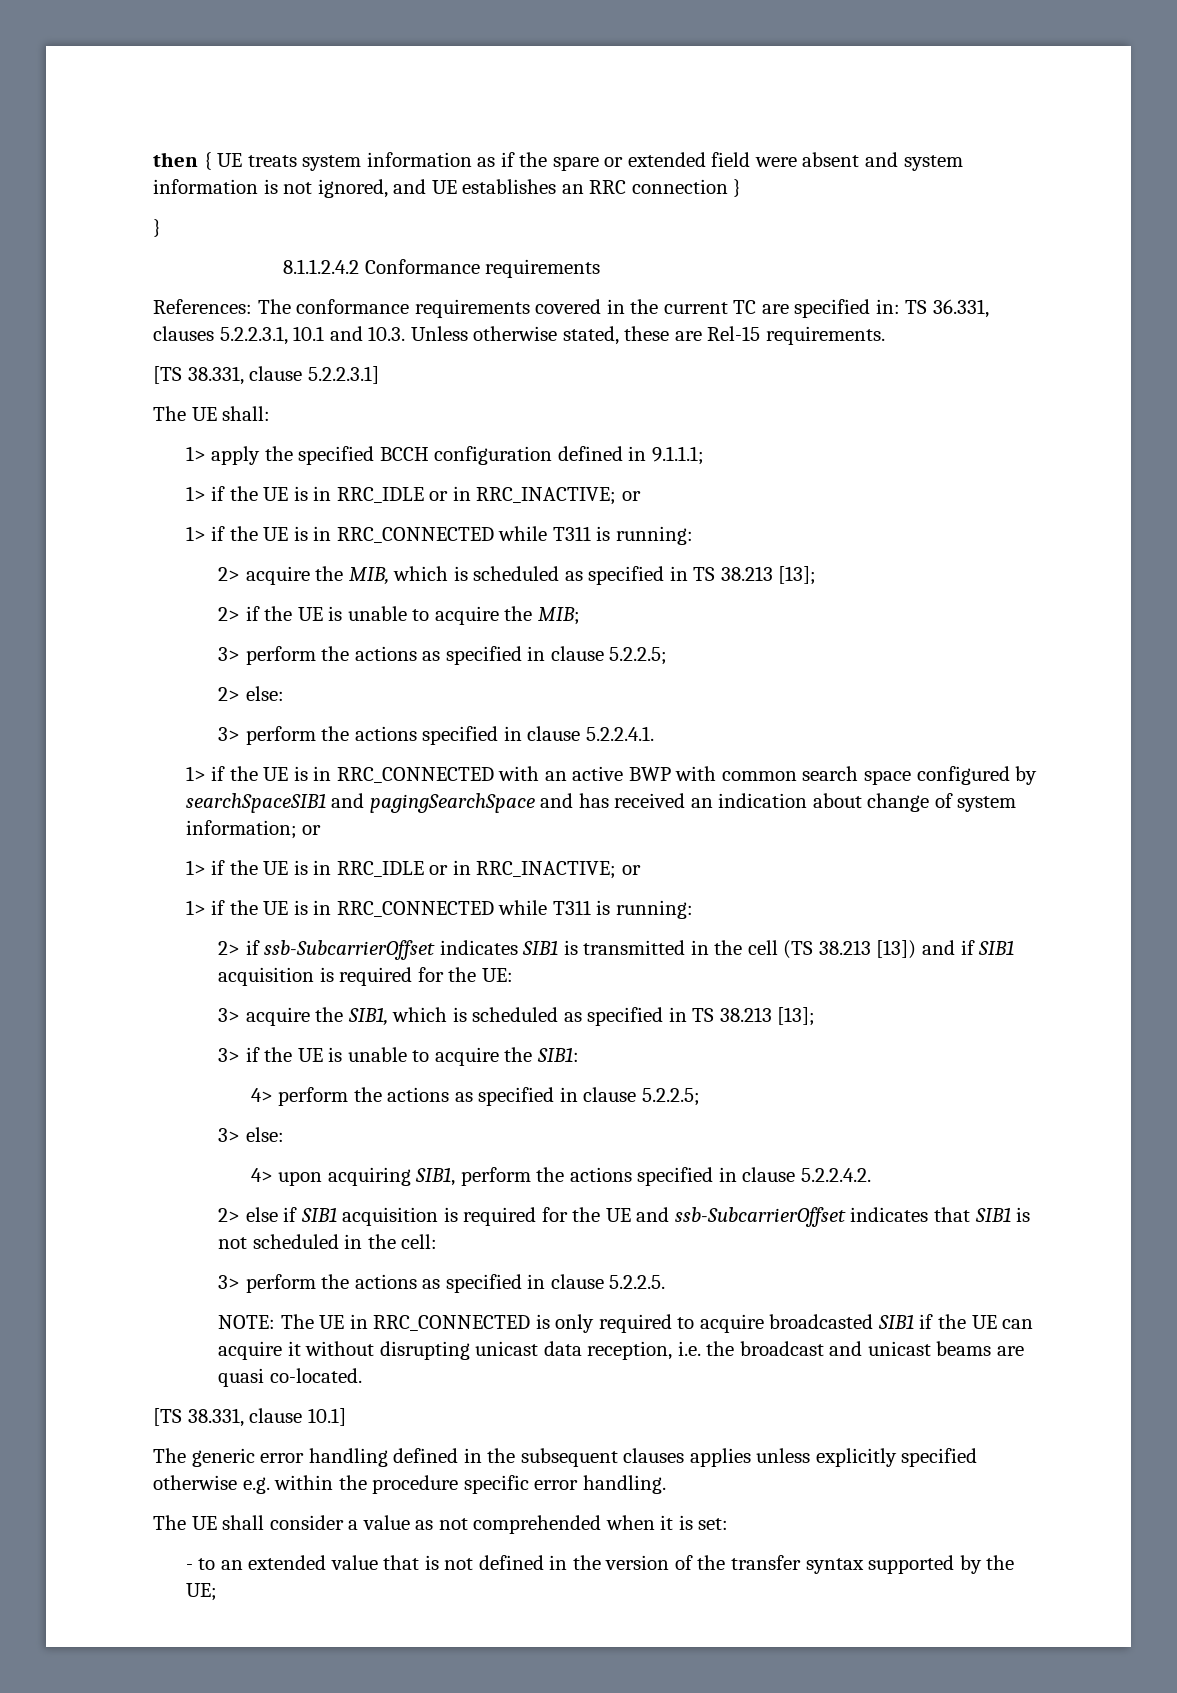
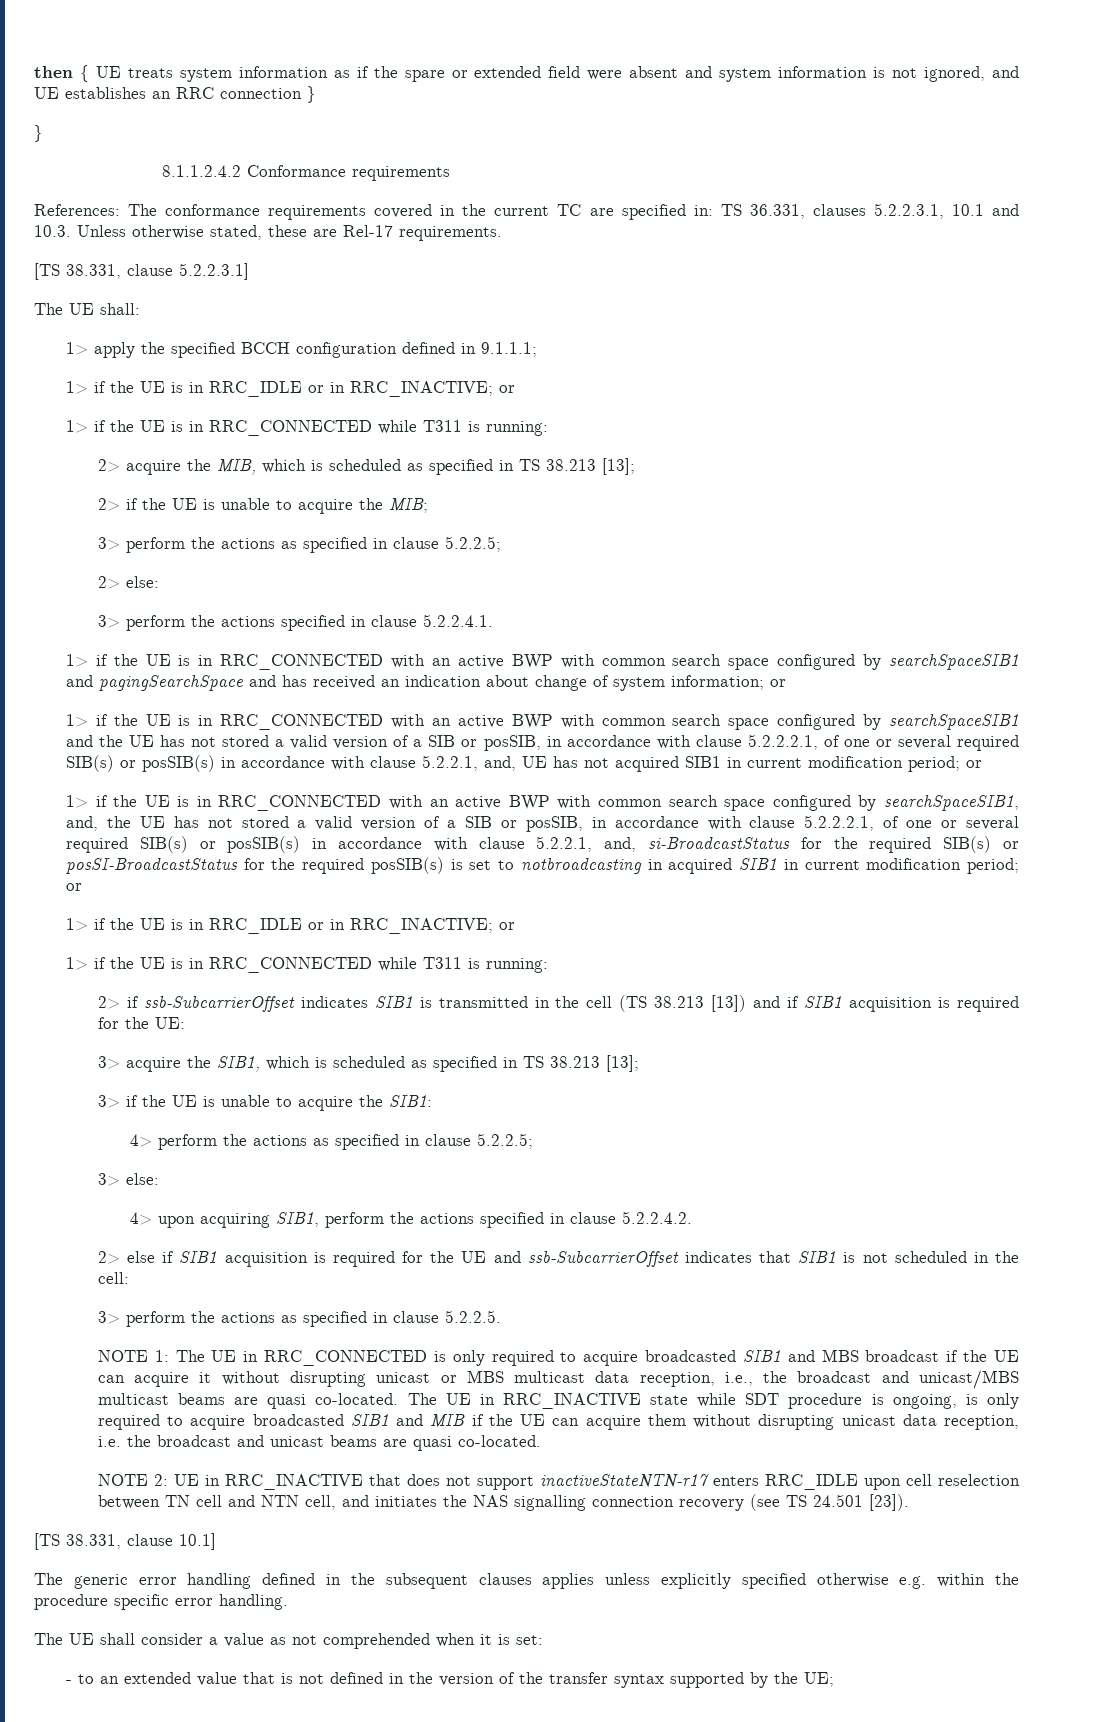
[707,326,761,341] Rel-15 -> [343,225,393,237] Rel-17
(322, 830) none -> [65,714,1019,730] [65,734,1019,751] [65,755,982,772] [65,795,1019,811] [65,815,1020,832] [65,836,1020,853] [65,857,1019,874] [65,883,82,891] // 1> if the UE is in RRC_CONNECTED with an active BWP with common search space configured by searchSpaceSIB1 and the UE has not stored a valid version of a SIB or posSIB, in accordance with clause 5.2.2.2.1, of one or several required SIB(s) or posSIB(s) in accordance with clause 5.2.2.1, and, UE has not acquired SIB1 in current modification period; or // 1> if the UE is in RRC_CONNECTED with an active BWP with common search space configured by searchSpaceSIB1, and, the UE has not stored a valid version of a SIB or posSIB, in accordance with clause 5.2.2.2.1, of one or several required SIB(s) or posSIB(s) in accordance with clause 5.2.2.1, and, si-BroadcastStatus for the required SIB(s) or posSI-BroadcastStatus for the required posSIB(s) is set to notbroadcasting in acquired SIB1 in current modification period; or
[218,1315,276,1329] NOTE: -> [97,1350,169,1362] NOTE 1:
(914, 1321) none -> [787,1349,940,1362] and MBS broadcast
(539, 1348) none -> [440,1370,1020,1389] [97,1393,1019,1409] [97,1414,896,1430] or MBS multicast data reception, i.e., the broadcast and unicast/MBS multicast beams are quasi co-located. The UE in RRC_INACTIVE state while SDT procedure is ongoing, is only required to acquire broadcasted SIB1 and MIB if the UE can acquire them without disrupting unicast
(362, 1375) none -> [97,1474,1021,1490] [97,1494,909,1511] // NOTE 2: UE in RRC_INACTIVE that does not support inactiveStateNTN-r17 enters RRC_IDLE upon cell reselection between TN cell and NTN cell, and initiates the NAS signalling connection recovery (see TS 24.501 [23]).

